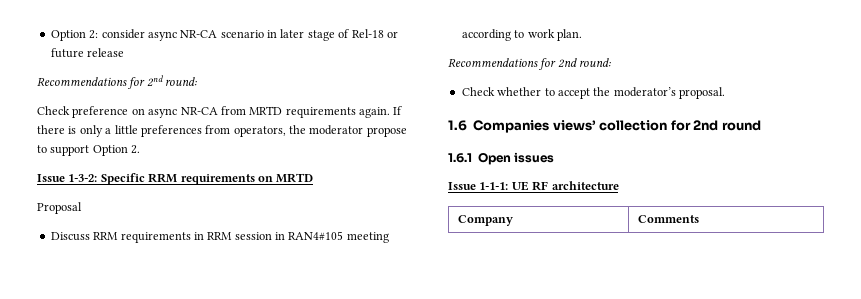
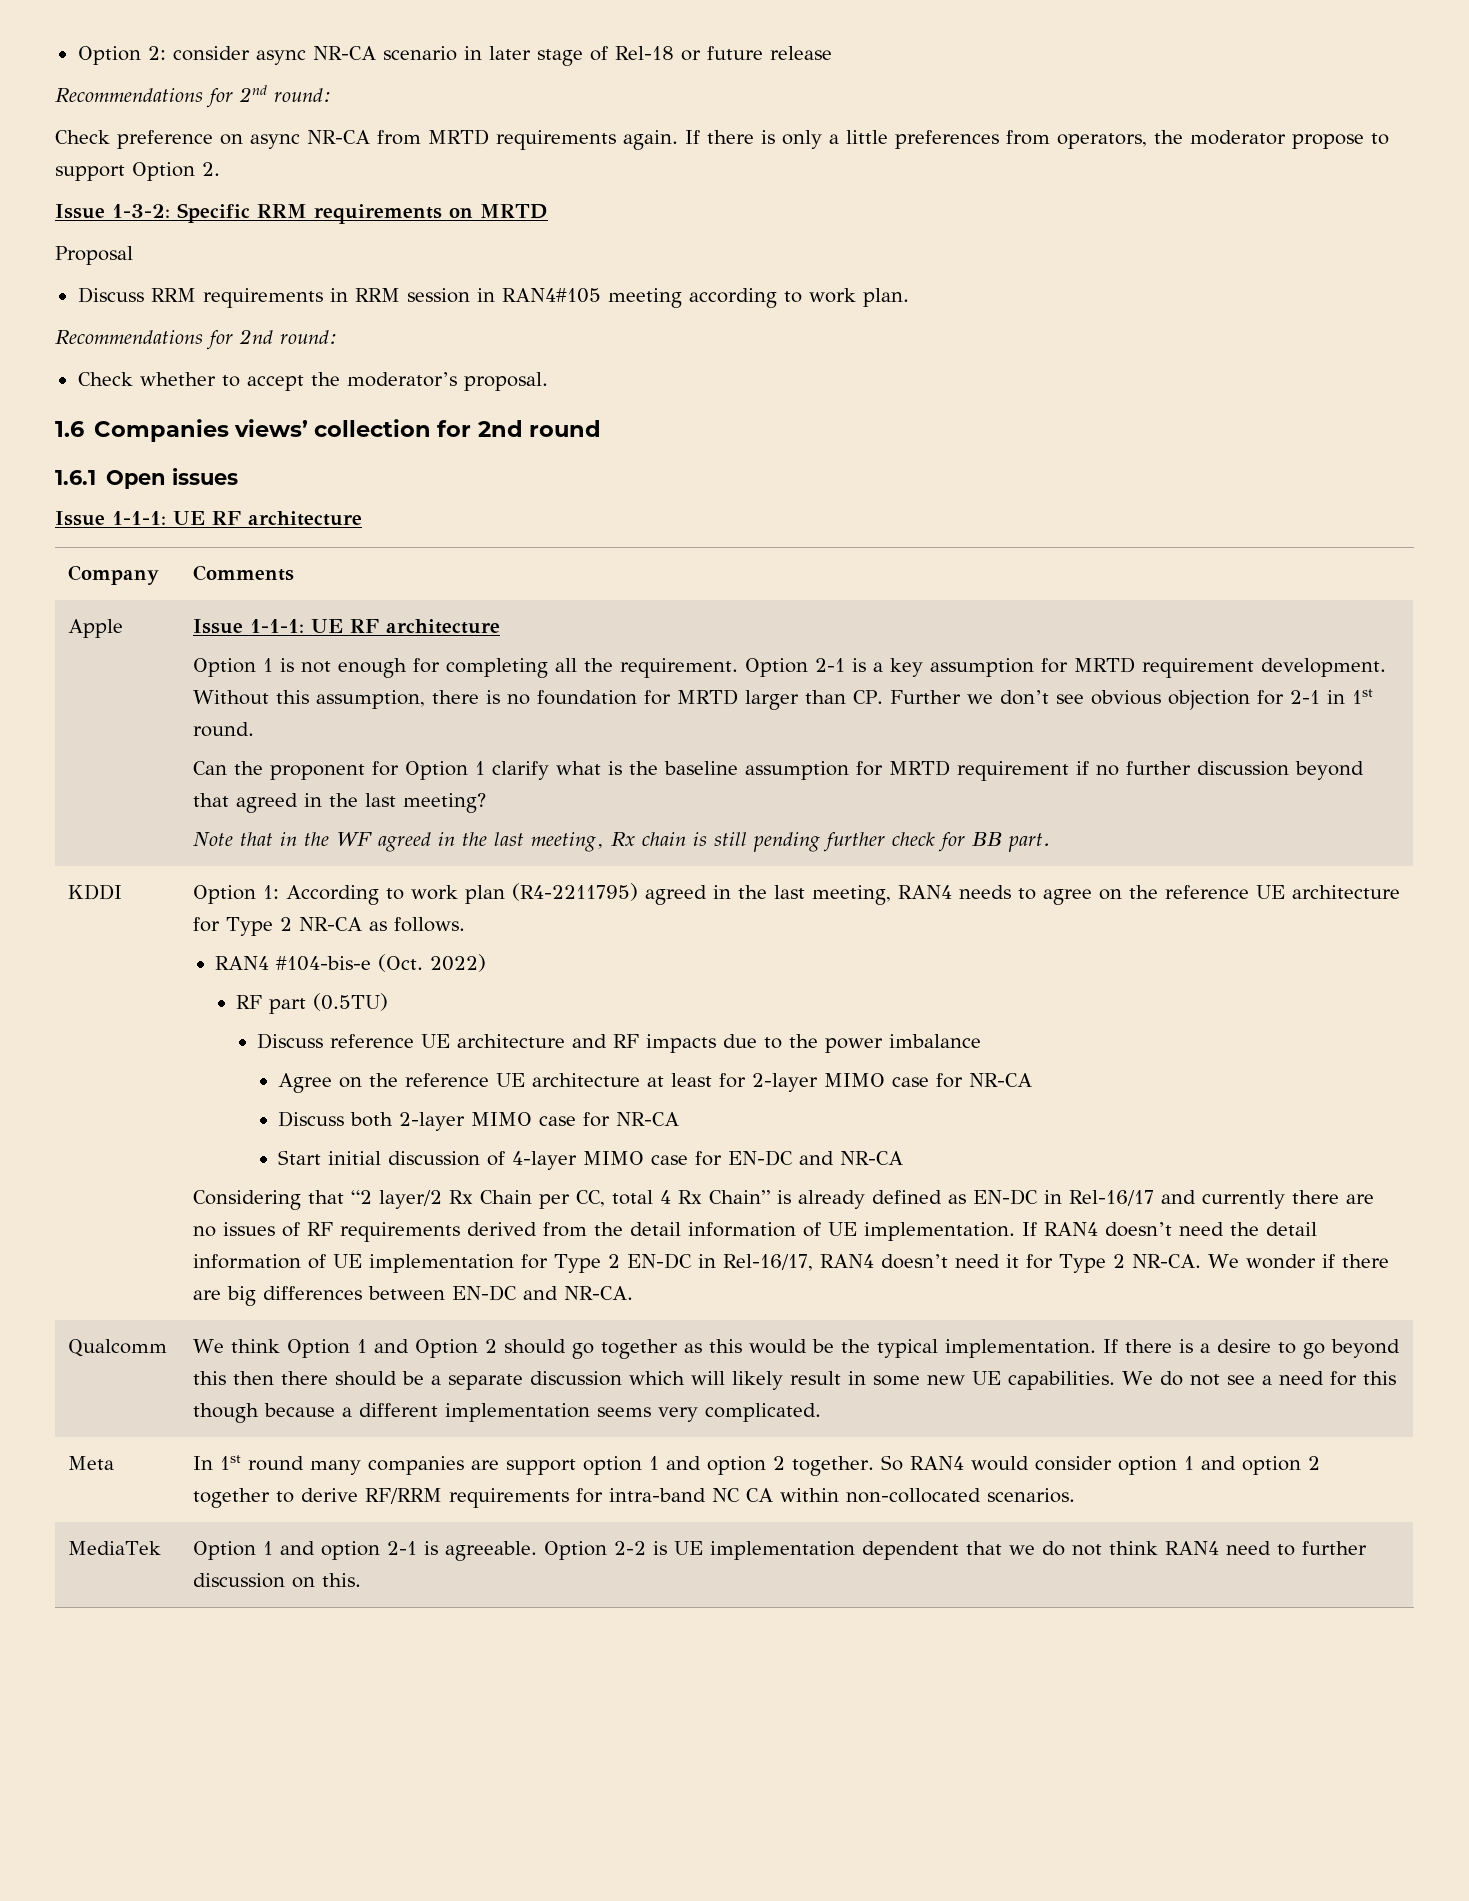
(699, 219) none -> [67,619,123,638] [192,619,500,634] [192,657,1386,678] [192,689,1373,710] [192,722,254,737] [192,760,1364,781] [192,793,486,813] [192,832,1050,852] [67,884,122,900] [192,883,1400,905] [192,917,465,936] [215,954,487,972] [236,993,389,1014] [257,1033,982,1053] [278,1073,1033,1093] [278,1111,680,1131] [278,1150,904,1170] [192,1189,1374,1210] [192,1222,1317,1242] [192,1253,1389,1273] [192,1285,633,1306] [67,1339,167,1357] [192,1339,1400,1359] [192,1371,1396,1390] [192,1403,821,1423] [67,1456,114,1470] [192,1455,1320,1476] [192,1488,1075,1508] [67,1541,161,1555] [192,1541,1367,1561] [192,1573,361,1588] // Apple | Issue 1-1-1: UE RF architecture // Option 1 is not enough for completing all the requirement. Option 2-1 is a key assumption for MRTD requirement development. Without this assumption, there is no foundation for MRTD larger than CP. Further we don’t see obvious objection for 2-1 in 1st round. // Can the proponent for Option 1 clarify what is the baseline assumption for MRTD requirement if no further discussion beyond that agreed in the last meeting? // Note that in the WF agreed in the last meeting, Rx chain is still pending further check for BB part. // KDDI | Option 1: According to work plan (R4-2211795) agreed in the last meeting, RAN4 needs to agree on the reference UE architecture for Type 2 NR-CA as follows. // RAN4 #104-bis-e (Oct. 2022) // RF part (0.5TU) // Discuss reference UE architecture and RF impacts due to the power imbalance // Agree on the reference UE architecture at least for 2-layer MIMO case for NR-CA // Discuss both 2-layer MIMO case for NR-CA // Start initial discussion of 4-layer MIMO case for EN-DC and NR-CA // Considering that “2 layer/2 Rx Chain per CC, total 4 Rx Chain” is already defined as EN-DC in Rel-16/17 and currently there are no issues of RF requirements derived from the detail information of UE implementation. If RAN4 doesn’t need the detail information of UE implementation for Type 2 EN-DC in Rel-16/17, RAN4 doesn’t need it for Type 2 NR-CA. We wonder if there are big differences between EN-DC and NR-CA. // Qualcomm | We think Option 1 and Option 2 should go together as this would be the typical implementation. If there is a desire to go beyond this then there should be a separate discussion which will likely result in some new UE capabilities. We do not see a need for this though because a different implementation seems very complicated. // Meta | In 1st round many companies are support option 1 and option 2 together. So RAN4 would consider option 1 and option 2 together to derive RF/RRM requirements for intra-band NC CA within non-collocated scenarios. // MediaTek | Option 1 and option 2-1 is agreeable. Option 2-2 is UE implementation dependent that we do not think RAN4 need to further discussion on this.

